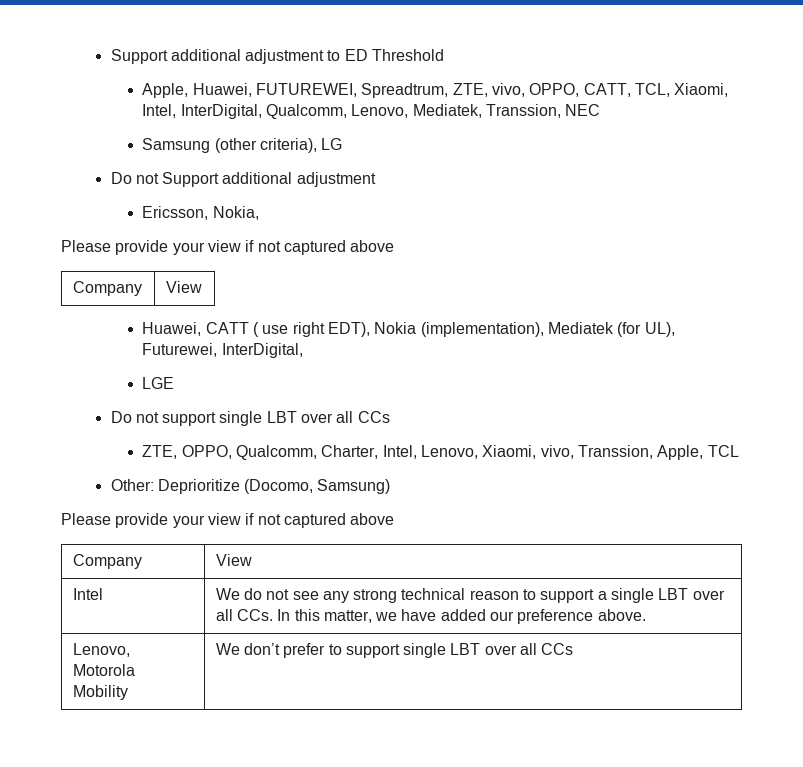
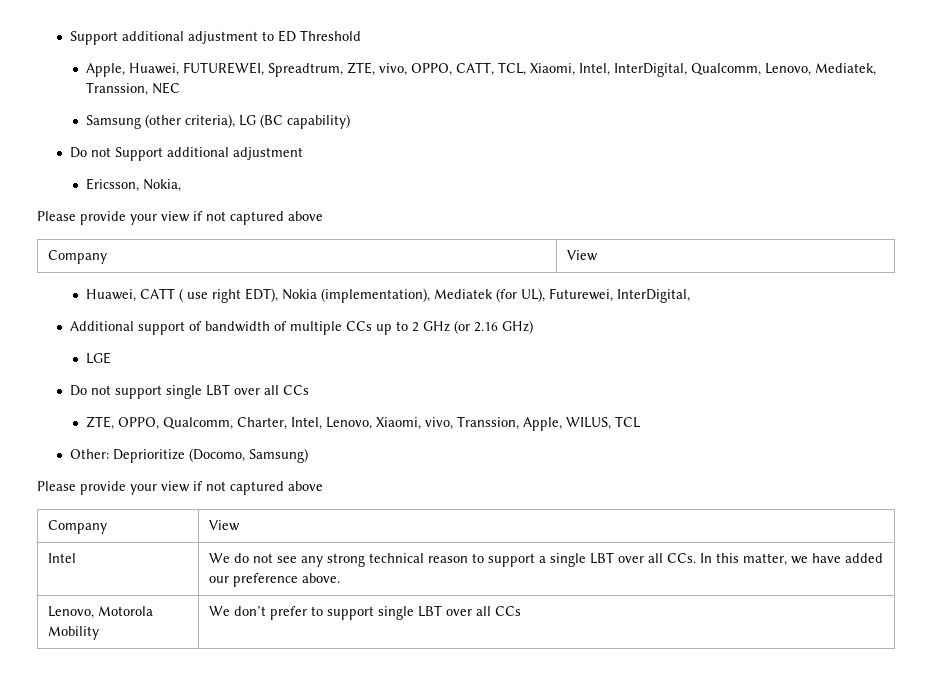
(343, 144) none -> [260,114,351,129] (BC capability)
(303, 350) none -> [69,320,533,335] // Additional support of bandwidth of multiple CCs up to 2 GHz (or 2.16 GHz)
(704, 452) none -> [566,417,612,430] WILUS,

